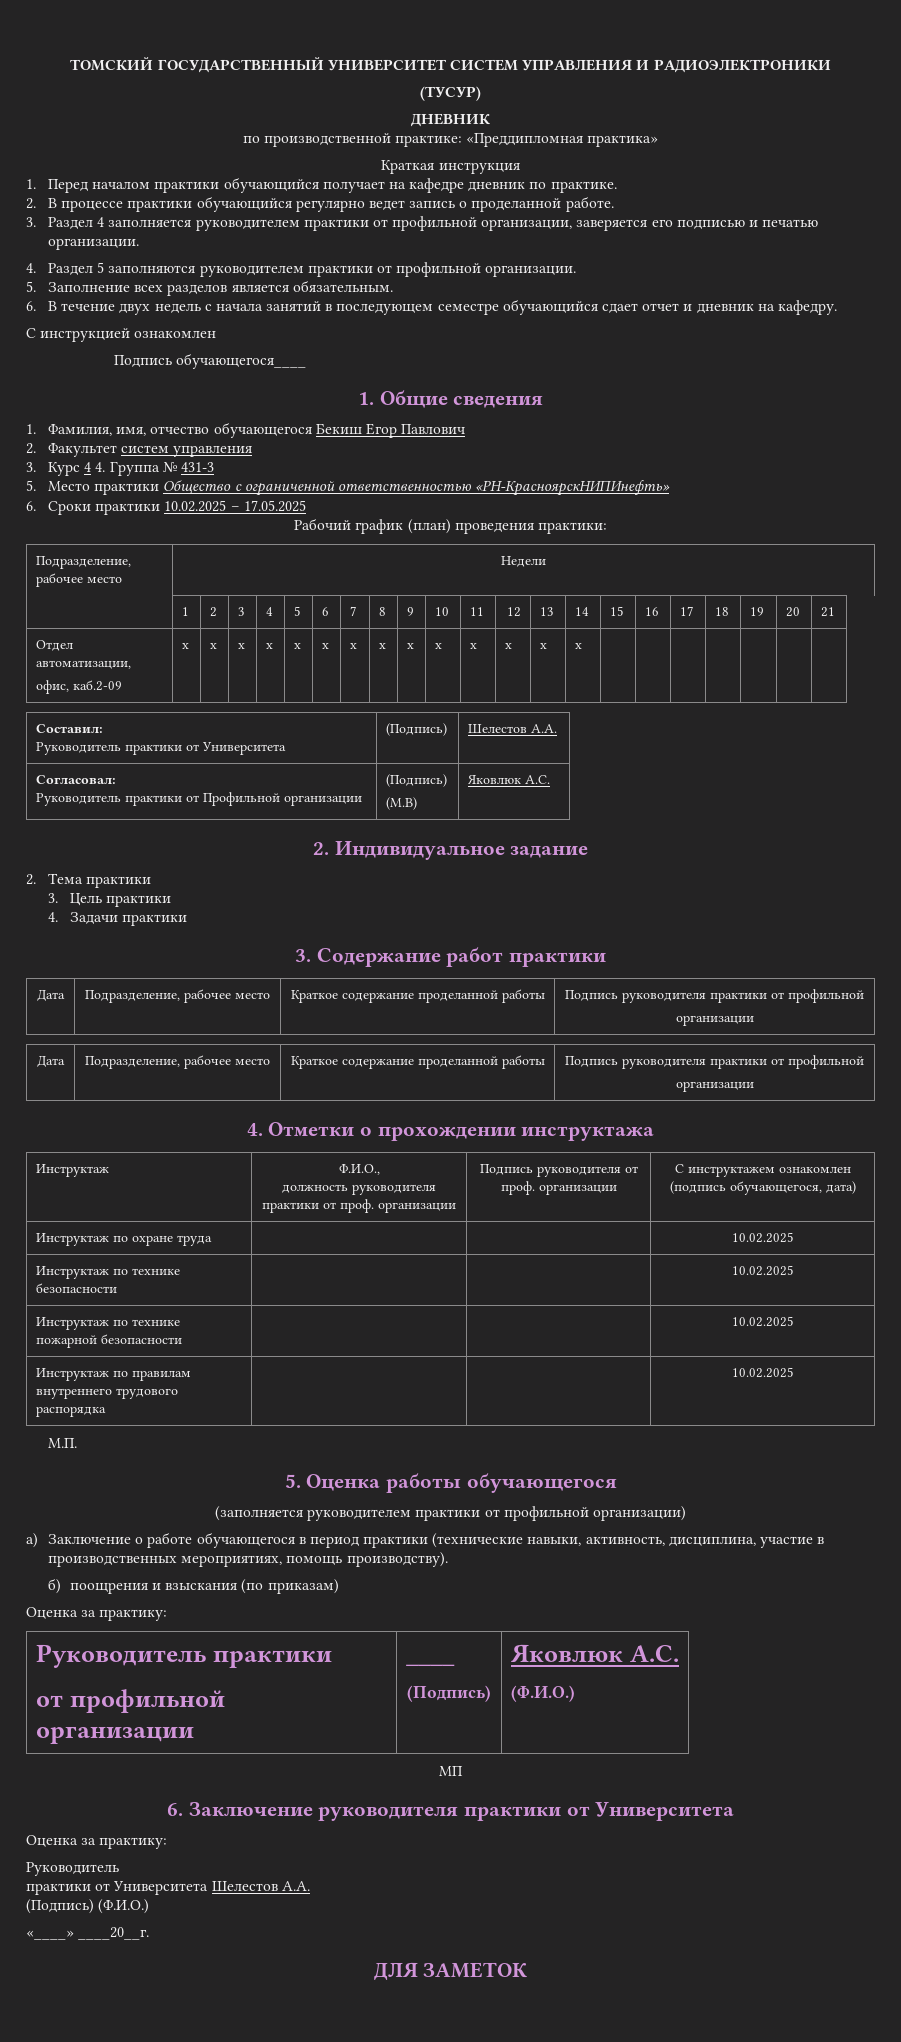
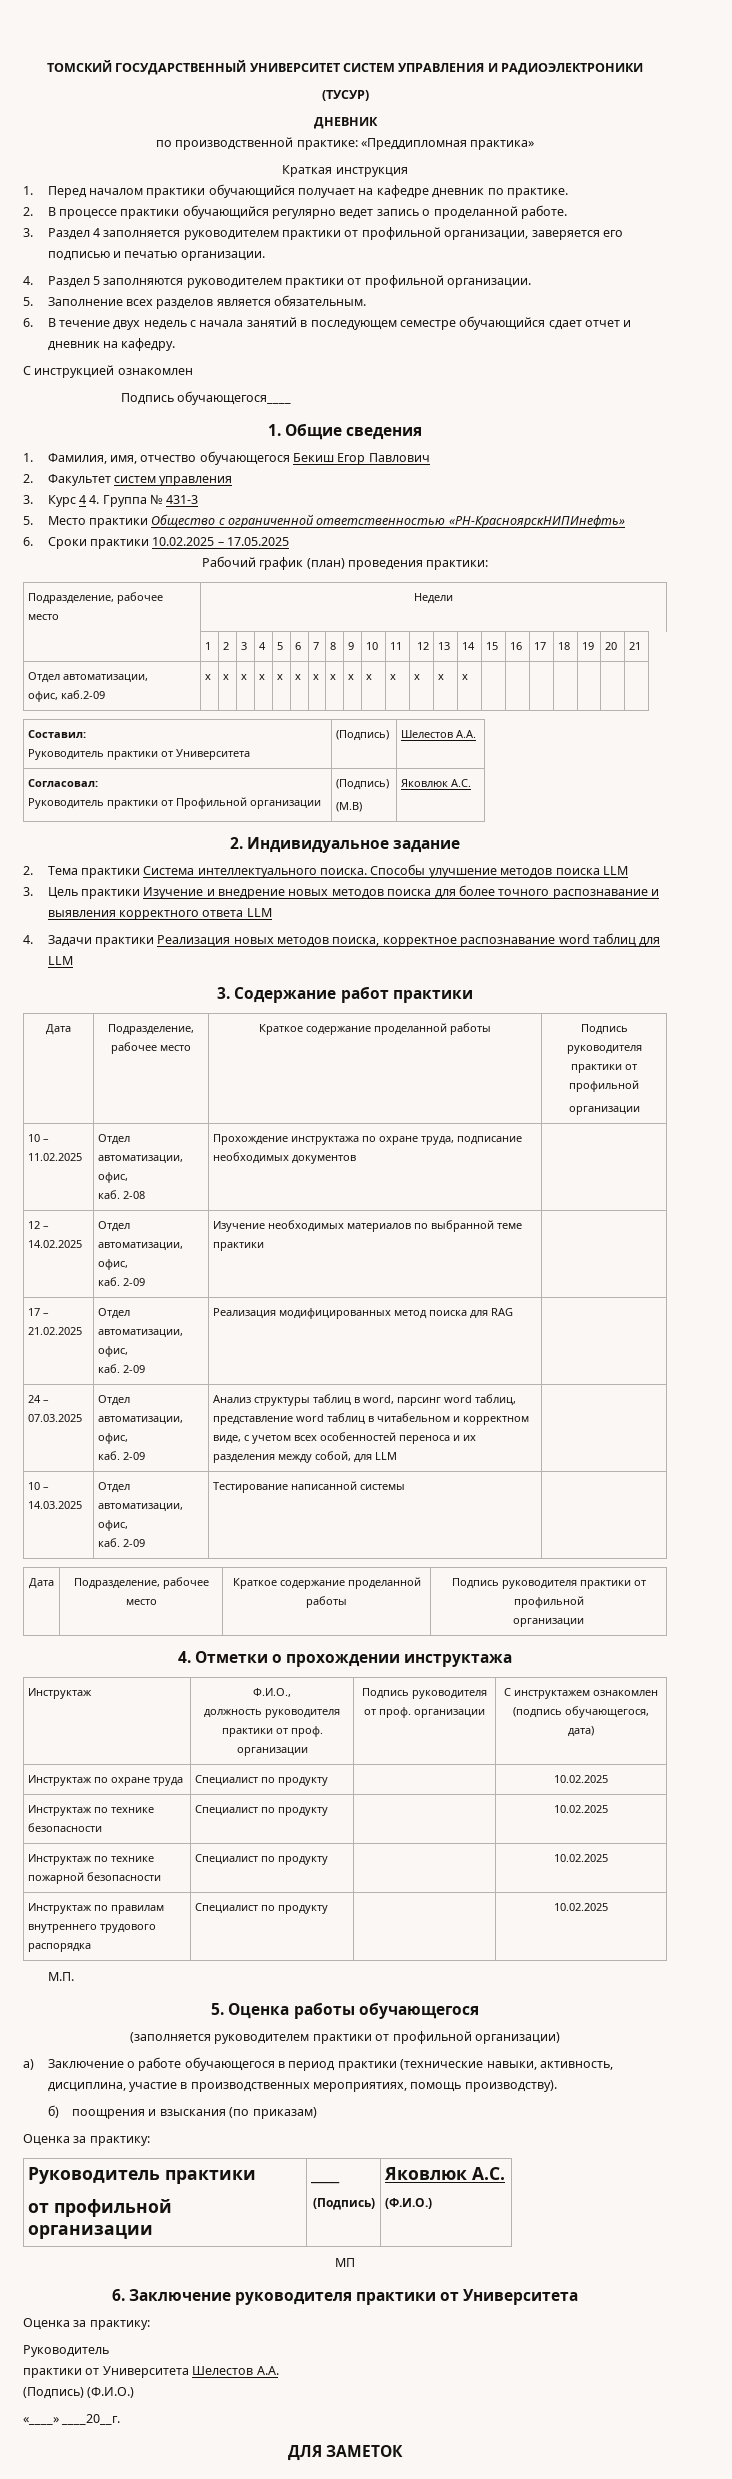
[47,893,172,907] [47,912,188,926] // 3. Цель практики // 4. Задачи практики -> [143,864,628,878] [23,885,660,899] [47,908,272,920] [23,933,661,947] [47,956,73,965] Система интеллектуального поиска. Способы улучшение методов поиска LLM // 3. Цель практики Изучение и внедрение новых методов поиска для более точного распознавание и выявления корректного ответа LLM // 4. Задачи практики Реализация новых методов поиска, корректное распознавание word таблиц для LLM
(754, 1020) none -> [28,1134,50,1142] [28,1153,83,1161] [98,1134,131,1145] [98,1155,184,1164] [98,1172,129,1183] [98,1190,146,1199] [213,1134,523,1145] [213,1152,357,1164] [28,1221,50,1229] [28,1240,83,1248] [98,1221,131,1232] [98,1242,184,1251] [98,1259,129,1270] [98,1277,146,1286] [213,1220,523,1232] [213,1242,265,1251] [28,1308,50,1316] [28,1327,83,1335] [98,1308,131,1319] [98,1329,184,1338] [98,1346,129,1357] [98,1364,146,1373] [213,1308,514,1319] [28,1395,50,1403] [28,1414,83,1422] [98,1395,131,1406] [98,1416,184,1425] [98,1433,129,1444] [98,1451,146,1460] [213,1394,517,1406] [213,1413,530,1425] [213,1432,477,1444] [213,1451,398,1463] [28,1482,50,1490] [28,1501,83,1509] [98,1482,131,1493] [98,1503,184,1512] [98,1520,129,1531] [98,1538,146,1547] [213,1481,406,1493] // 10 – 11.02.2025 | Отдел автоматизации, офис, // каб. 2-08 | Прохождение инструктажа по охране труда, подписание необходимых документов | // 12 – 14.02.2025 | Отдел автоматизации, офис, // каб. 2-09 | Изучение необходимых материалов по выбранной теме практики | // 17 – 21.02.2025 | Отдел автоматизации, офис, // каб. 2-09 | Реализация модифицированных метод поиска для RAG | // 24 – 07.03.2025 | Отдел автоматизации, офис, // каб. 2-09 | Анализ структуры таблиц в word, парсинг word таблиц, представление word таблиц в читабельном и корректном виде, с учетом всех особенностей переноса и их разделения между собой, для LLM | // 10 – 14.03.2025 | Отдел автоматизации, офис, // каб. 2-09 | Тестирование написанной системы |
(213, 1240) none -> [195,1775,329,1786] Специалист по продукту
(118, 1288) none -> [195,1805,329,1816] Специалист по продукту
(183, 1339) none -> [195,1854,329,1865] Специалист по продукту
(107, 1411) none -> [195,1903,329,1914] Специалист по продукту

